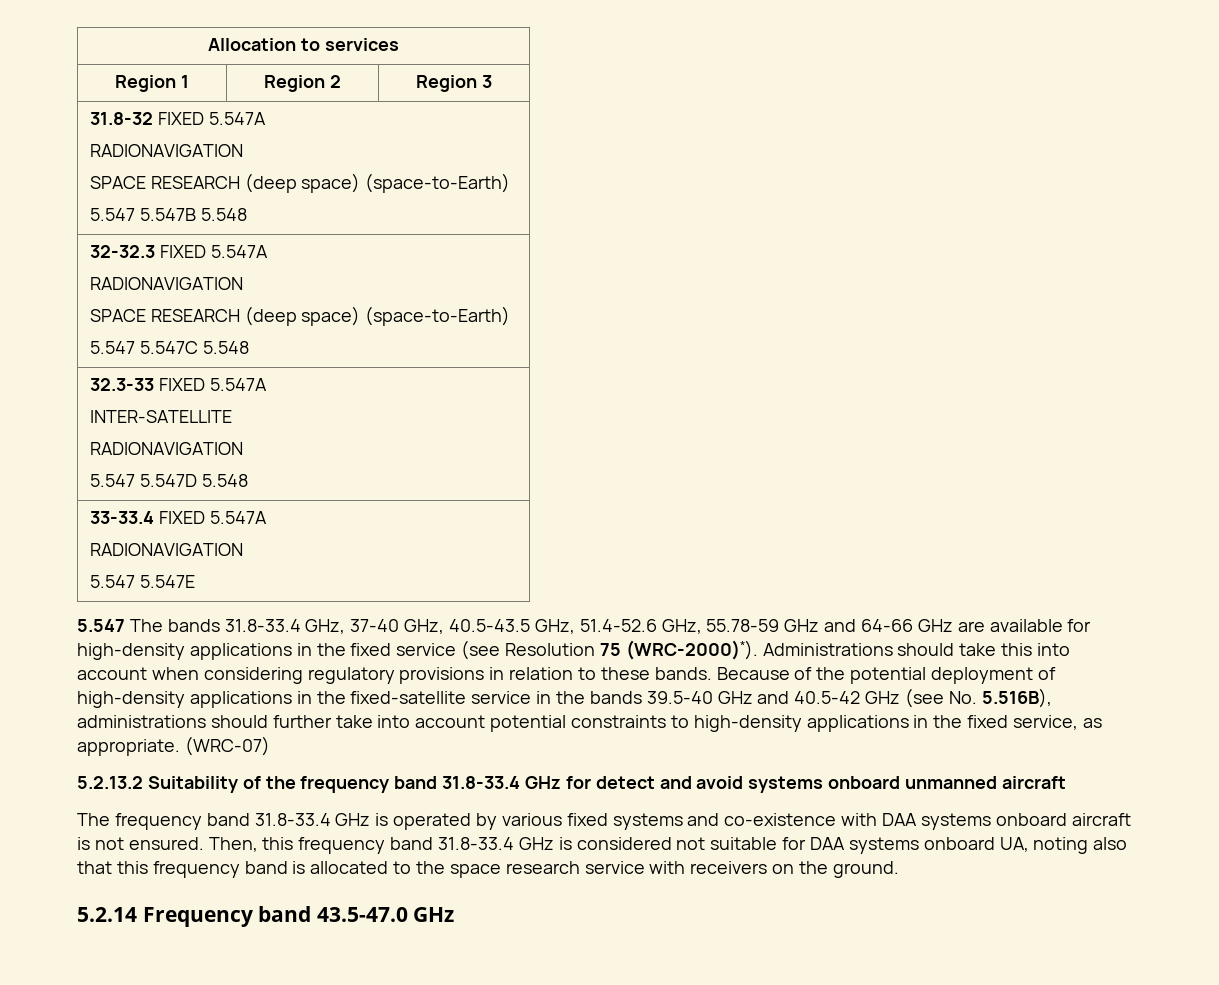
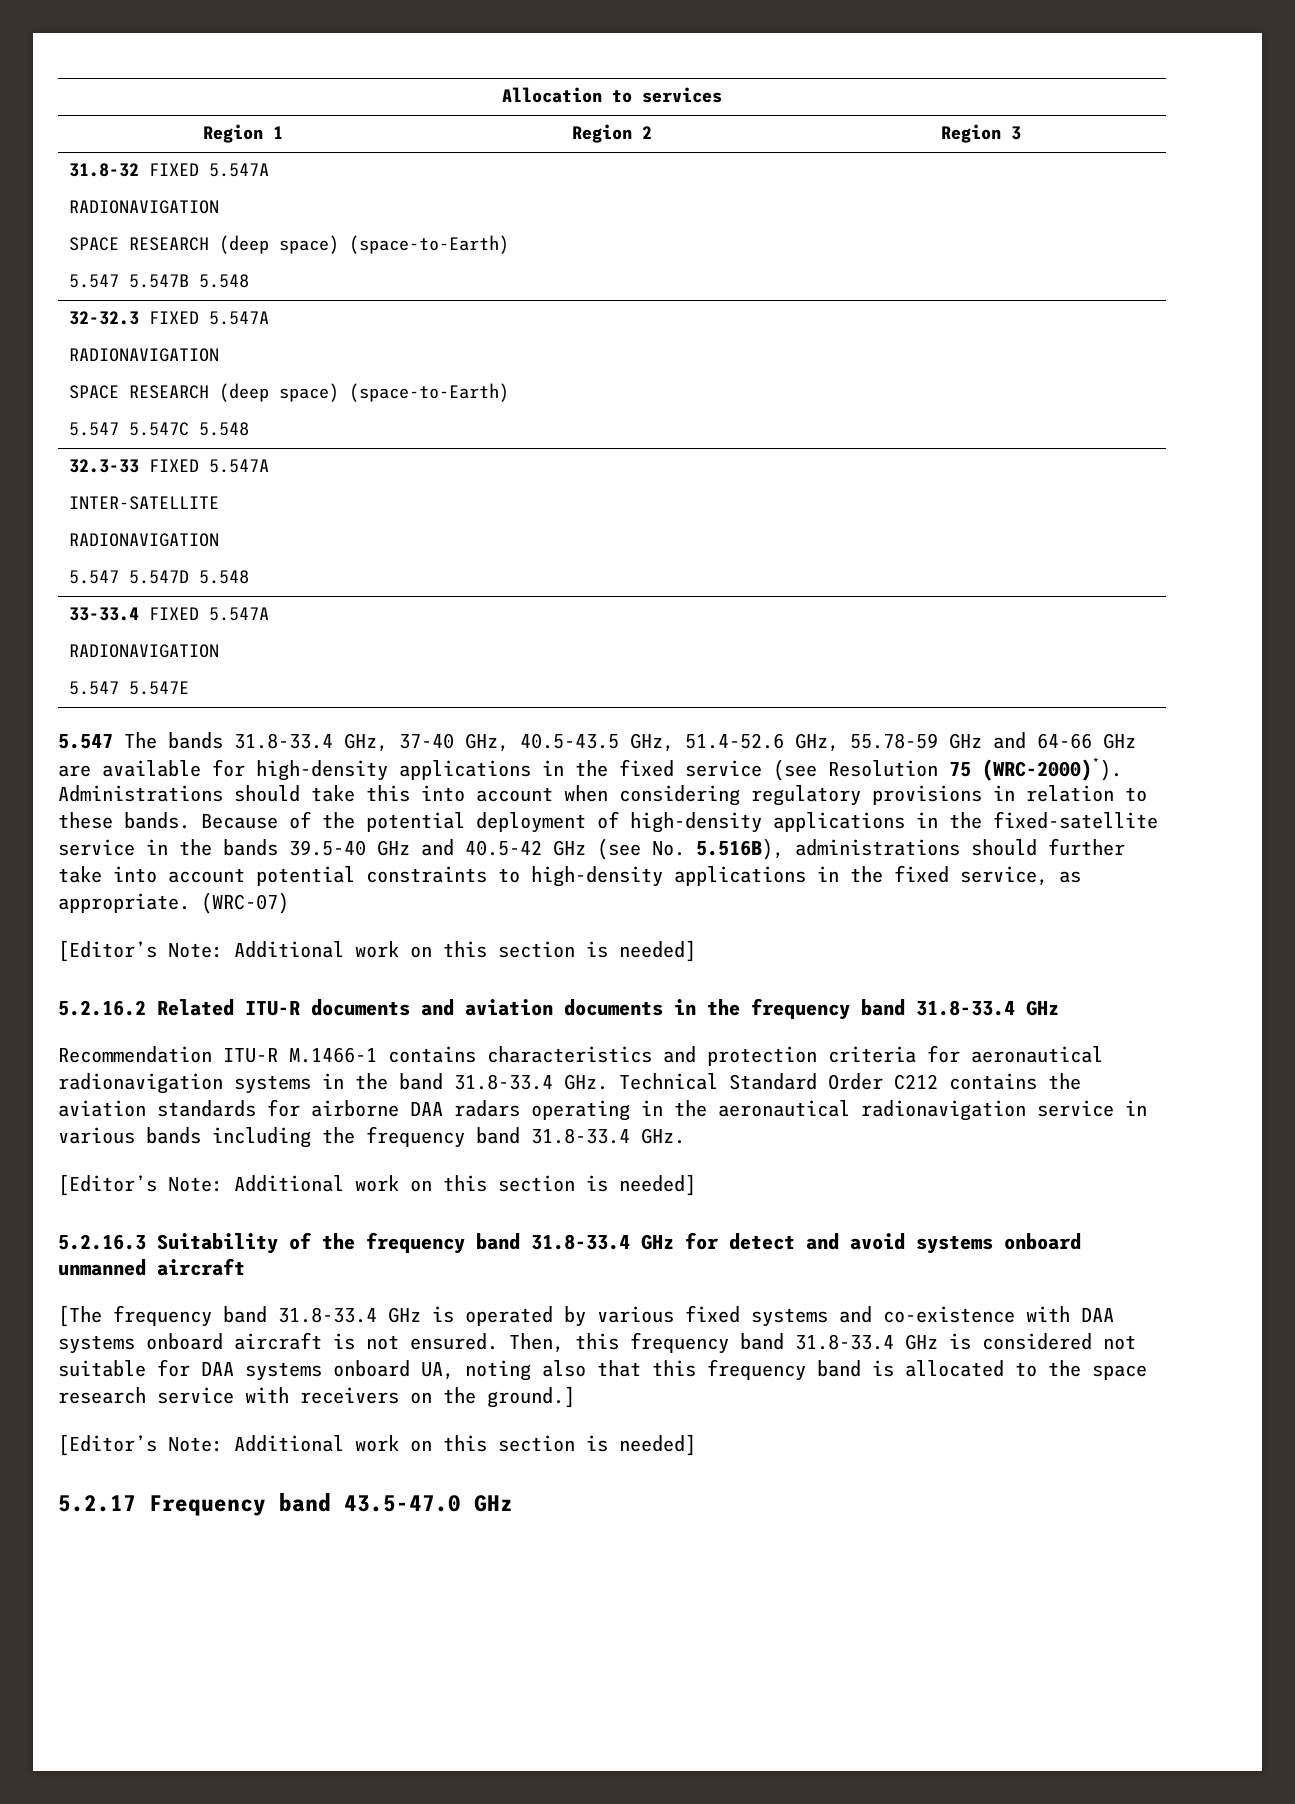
[77,776,143,789] 5.2.13.2 -> [58,940,696,962] [58,998,1059,1020] [58,1045,1103,1066] [58,1073,1081,1094] [58,1099,1147,1121] [58,1126,685,1148] [58,1174,696,1196] [58,1234,146,1250] [Editor’s Note: Additional work on this section is needed] // 5.2.16.2 Related ITU-R documents and aviation documents in the frequency band 31.8-33.4 GHz // Recommendation ITU-R M.1466-1 contains characteristics and protection criteria for aeronautical radionavigation systems in the band 31.8-33.4 GHz. Technical Standard Order C212 contains the aviation standards for airborne DAA radars operating in the aeronautical radionavigation service in various bands including the frequency band 31.8-33.4 GHz. // [Editor’s Note: Additional work on this section is needed] // 5.2.16.3
[77,813,110,826] The -> [58,1305,102,1327] [The
[832,861,899,878] [77,907,137,922] ground. // 5.2.14 -> [487,1386,575,1408] [58,1434,696,1456] [58,1495,136,1512] ground.] // [Editor’s Note: Additional work on this section is needed] // 5.2.17

